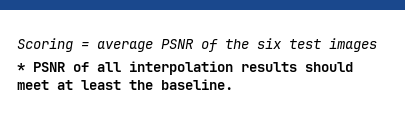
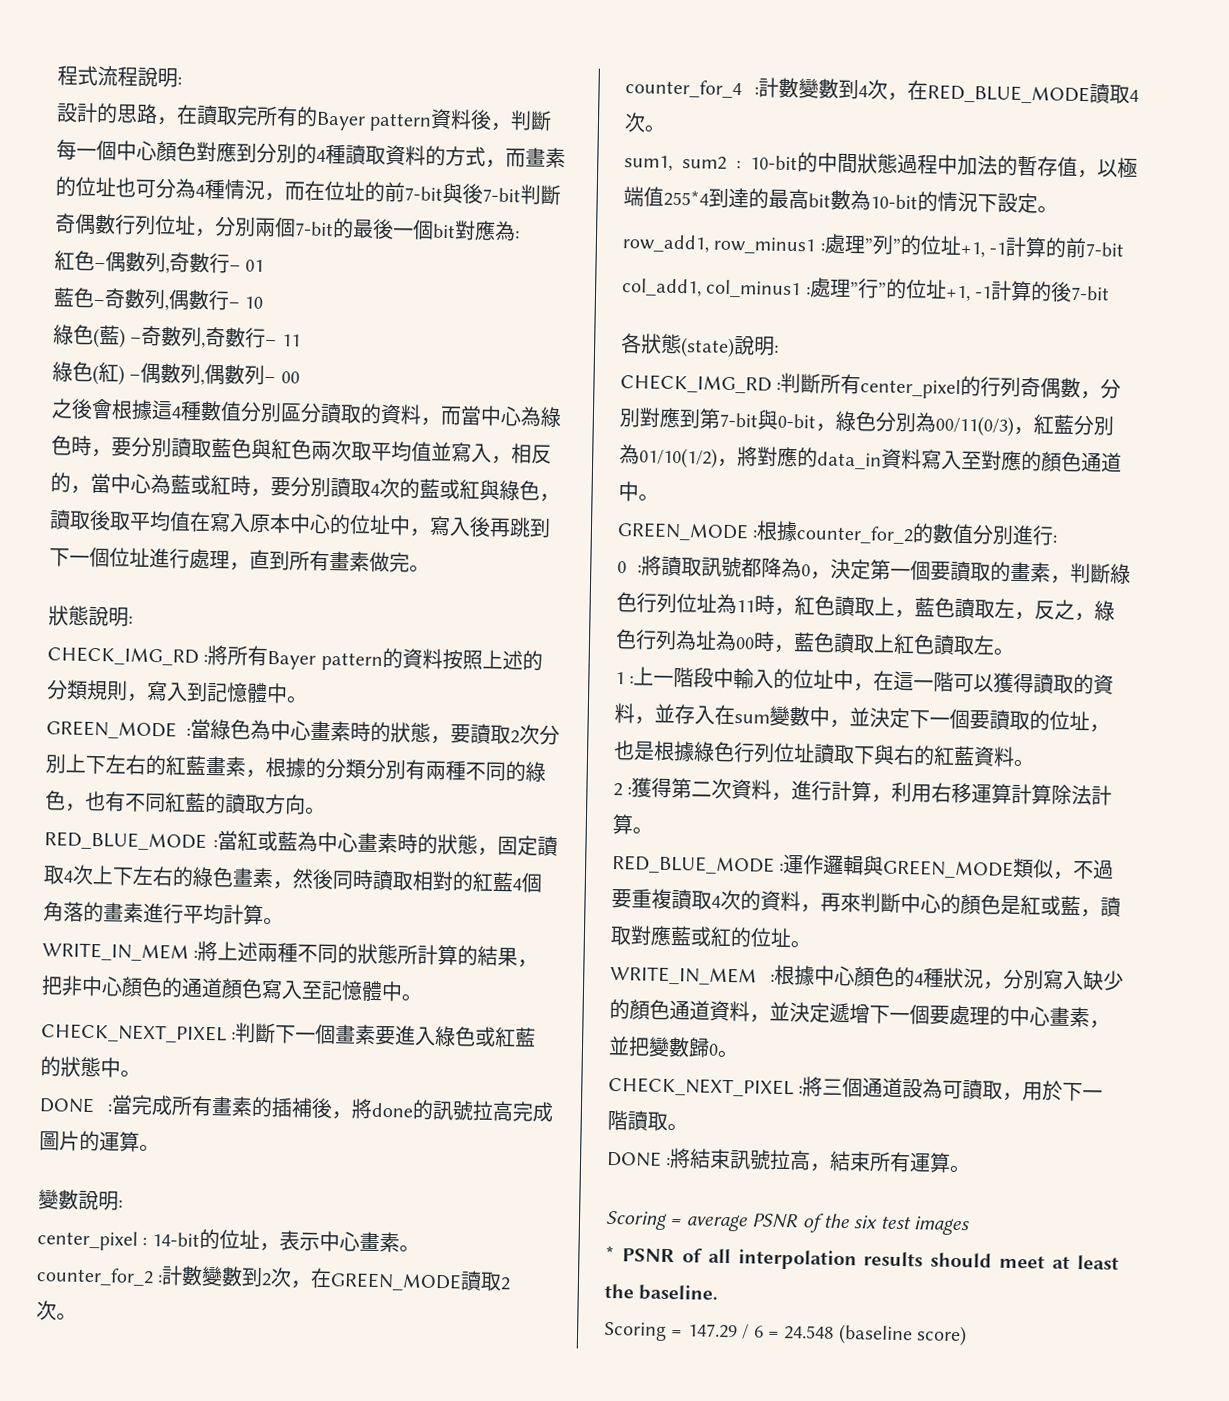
(17, 45) none -> [57,65,182,88] [56,102,553,132] [56,139,566,169] [55,176,561,205] [54,213,520,242] [54,250,265,274] [53,287,264,311] [53,324,301,349] [52,361,300,386] [51,398,562,428] [51,435,552,465] [50,472,560,503] [49,509,551,538] [49,546,430,573] [48,605,133,627] [47,644,543,671] [46,679,308,704] [46,718,560,746] [45,753,546,782] [45,790,326,816] [44,830,558,857] [43,864,543,893] [43,901,284,926] [42,940,539,968] [41,975,422,1002] [41,1022,537,1048] [40,1056,141,1078] [39,1094,554,1122] [39,1130,160,1153] [38,1189,123,1211] [37,1228,420,1253] [36,1265,512,1292] [36,1300,77,1321] [625,77,1139,105] [624,112,665,133] [624,152,1138,179] [623,186,1058,214] [622,233,1125,259] [622,277,1111,302] [621,333,779,359] [620,372,1122,400] [619,407,1114,437] [619,444,1122,473] [618,481,659,502] [617,520,1058,546] [617,555,1131,584] [616,592,1115,622] [615,629,1014,656] [615,666,1115,695] [614,703,1110,733] [613,740,1035,768] [613,777,1113,806] [612,813,653,835] [612,853,1115,880] [611,888,1121,918] [610,925,811,949] [610,964,1124,991] [609,998,1110,1029] [608,1035,738,1059] [608,1076,1104,1102] [607,1109,688,1132] [606,1148,972,1174] 程式流程說明: // 設計的思路，在讀取完所有的Bayer pattern資料後，判斷每一個中心顏色對應到分別的4種讀取資料的方式，而畫素的位址也可分為4種情況，而在位址的前7-bit與後7-bit判斷奇偶數行列位址，分別兩個7-bit的最後一個bit對應為: // 紅色–偶數列,奇數行– 01 // 藍色–奇數列,偶數行– 10 // 綠色(藍) –奇數列,奇數行– 11 // 綠色(紅) –偶數列,偶數列– 00 // 之後會根據這4種數值分別區分讀取的資料，而當中心為綠色時，要分別讀取藍色與紅色兩次取平均值並寫入，相反的，當中心為藍或紅時，要分別讀取4次的藍或紅與綠色，讀取後取平均值在寫入原本中心的位址中，寫入後再跳到下一個位址進行處理，直到所有畫素做完。 // 狀態說明: // CHECK_IMG_RD :將所有Bayer pattern的資料按照上述的分類規則，寫入到記憶體中。 // GREEN_MODE :當綠色為中心畫素時的狀態，要讀取2次分別上下左右的紅藍畫素，根據的分類分別有兩種不同的綠色，也有不同紅藍的讀取方向。 // RED_BLUE_MODE :當紅或藍為中心畫素時的狀態，固定讀取4次上下左右的綠色畫素，然後同時讀取相對的紅藍4個角落的畫素進行平均計算。 // WRITE_IN_MEM :將上述兩種不同的狀態所計算的結果，把非中心顏色的通道顏色寫入至記憶體中。 // CHECK_NEXT_PIXEL :判斷下一個畫素要進入綠色或紅藍的狀態中。 // DONE :當完成所有畫素的插補後，將done的訊號拉高完成圖片的運算。 // 變數說明: // center_pixel : 14-bit的位址，表示中心畫素。 // counter_for_2 :計數變數到2次，在GREEN_MODE讀取2次。 // counter_for_4 :計數變數到4次，在RED_BLUE_MODE讀取4次。 // sum1, sum2 : 10-bit的中間狀態過程中加法的暫存值，以極端值255*4到達的最高bit數為10-bit的情況下設定。 // row_add1, row_minus1 :處理”列”的位址+1, -1計算的前7-bit // col_add1, col_minus1 :處理”行”的位址+1, -1計算的後7-bit // 各狀態(state)說明: // CHECK_IMG_RD :判斷所有center_pixel的行列奇偶數，分別對應到第7-bit與0-bit，綠色分別為00/11(0/3)，紅藍分別為01/10(1/2)，將對應的data_in資料寫入至對應的顏色通道中。 // GREEN_MODE :根據counter_for_2的數值分別進行: // 0 :將讀取訊號都降為0，決定第一個要讀取的畫素，判斷綠色行列位址為11時，紅色讀取上，藍色讀取左，反之，綠色行列為址為00時，藍色讀取上紅色讀取左。 // 1 :上一階段中輸入的位址中，在這一階可以獲得讀取的資料，並存入在sum變數中，並決定下一個要讀取的位址，也是根據綠色行列位址讀取下與右的紅藍資料。 // 2 :獲得第二次資料，進行計算，利用右移運算計算除法計算。 // RED_BLUE_MODE :運作邏輯與GREEN_MODE類似，不過要重複讀取4次的資料，再來判斷中心的顏色是紅或藍，讀取對應藍或紅的位址。 // WRITE_IN_MEM :根據中心顏色的4種狀況，分別寫入缺少的顏色通道資料，並決定遞增下一個要處理的中心畫素，並把變數歸0。 // CHECK_NEXT_PIXEL :將三個通道設為可讀取，用於下一階讀取。 // DONE :將結束訊號拉高，結束所有運算。 //
(233, 84) none -> [603,1321,968,1347] // Scoring = 147.29 / 6 = 24.548 (baseline score)

